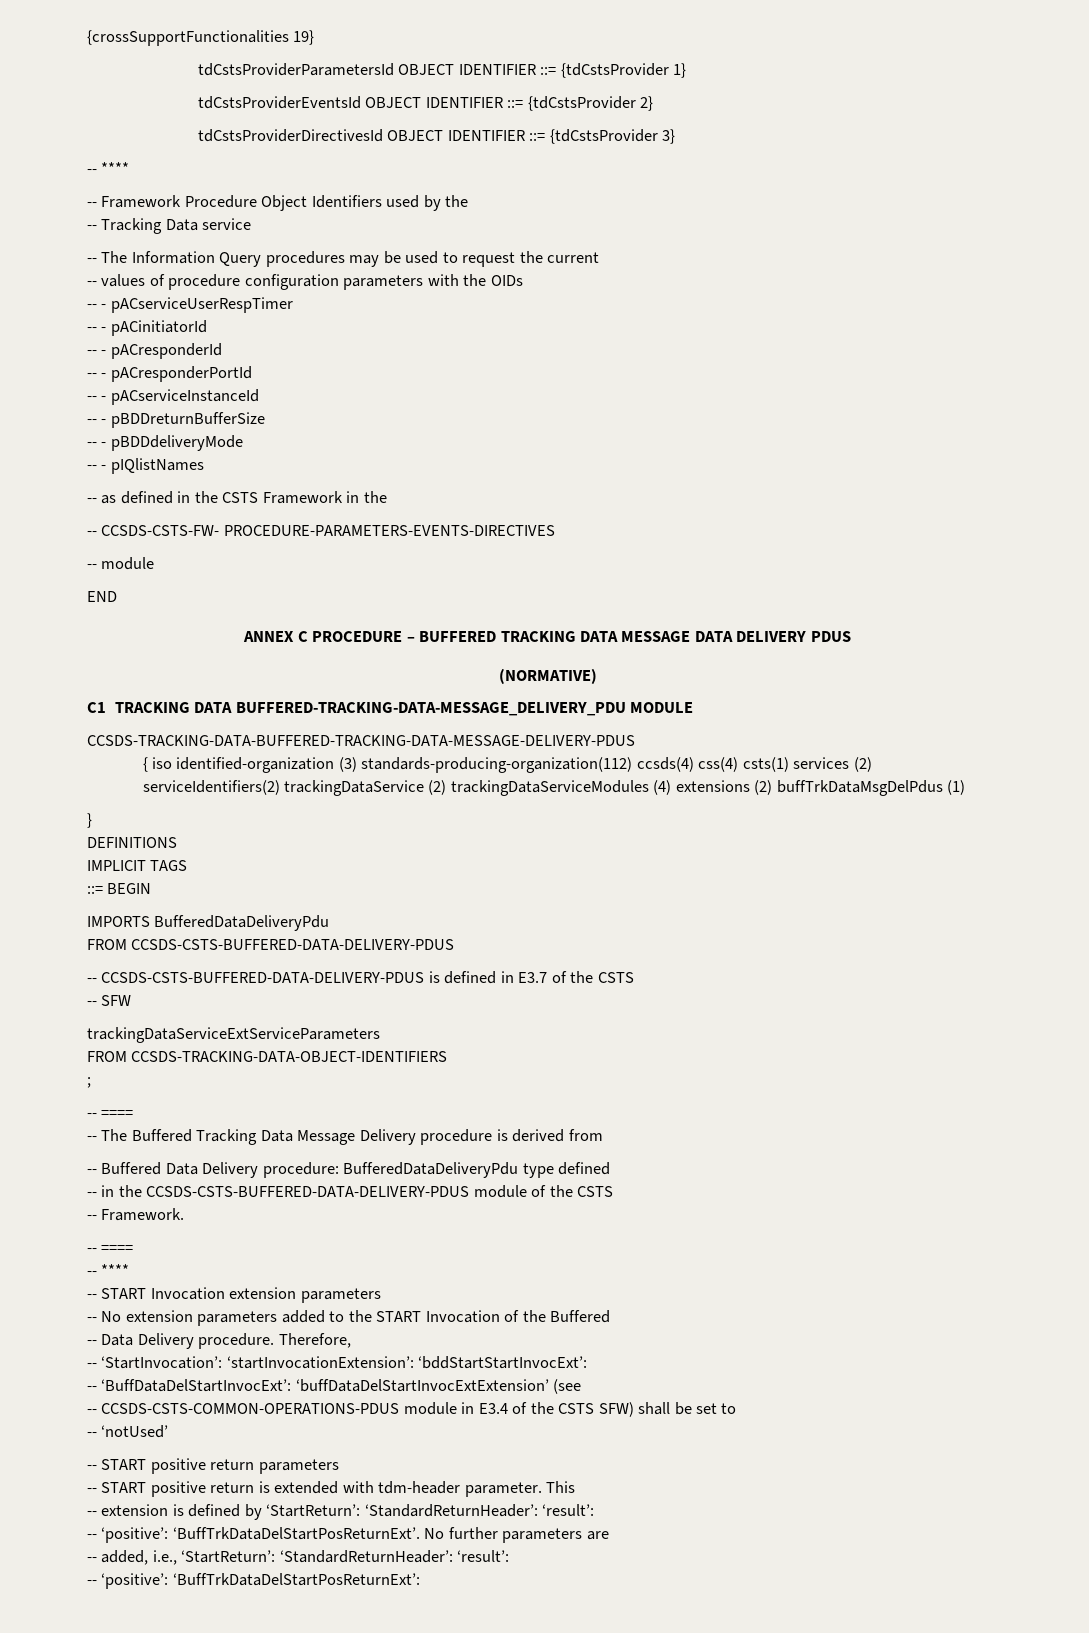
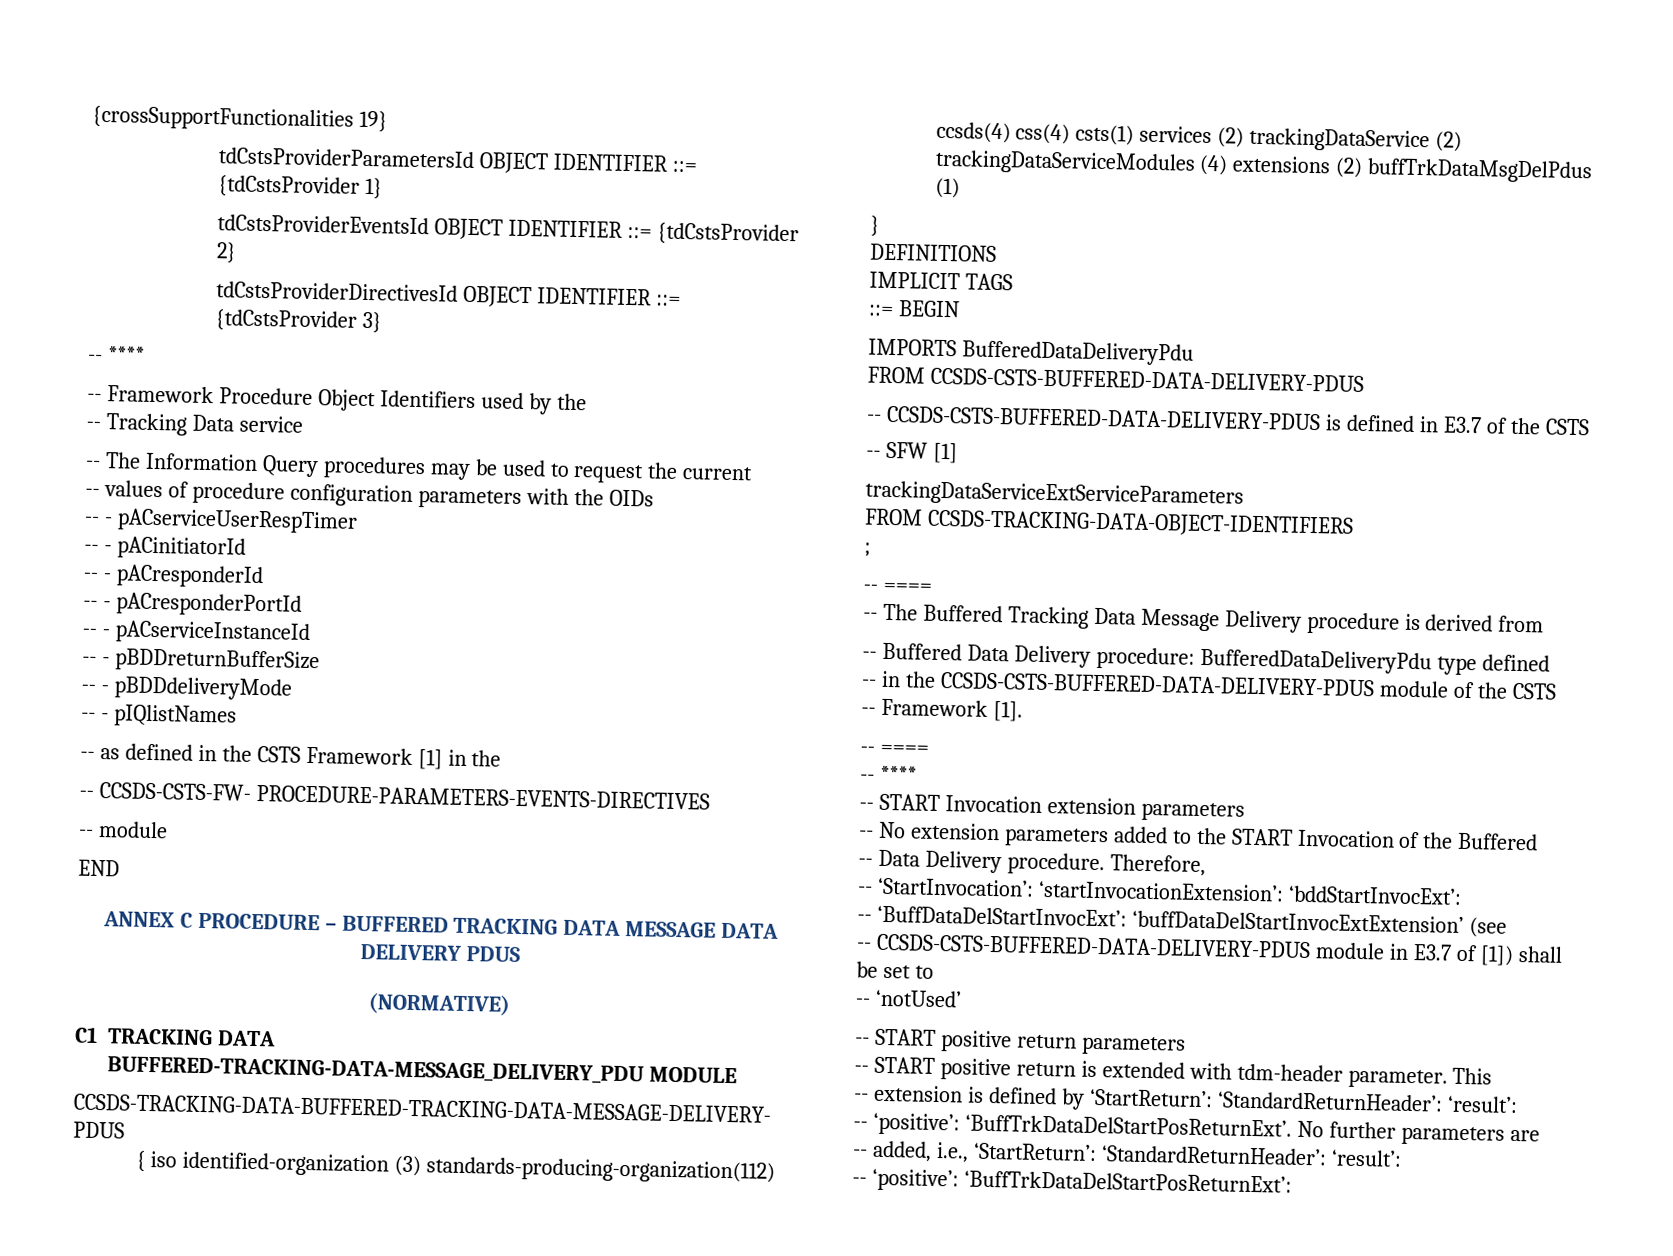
(343, 497) none -> [417,749,443,770] [1]
[142,780,280,795] serviceIdentifiers(2) -> (1245, 137) none
(132, 1000) none -> [932,442,958,464] [1]
[101,1208,185,1221] Framework. -> [880,698,1023,722] Framework [1].
[418,1356,588,1369] ‘bddStartStartInvocExt’: -> [1287,885,1462,905] ‘bddStartInvocExt’:
[101,1403,400,1414] CCSDS-CSTS-COMMON-OPERATIONS-PDUS -> [875,933,1311,959] CCSDS-CSTS-BUFFERED-DATA-DELIVERY-PDUS
[478,1402,634,1417] E3.4 of the CSTS SFW) -> [1412,944,1514,966] E3.7 of [1])

